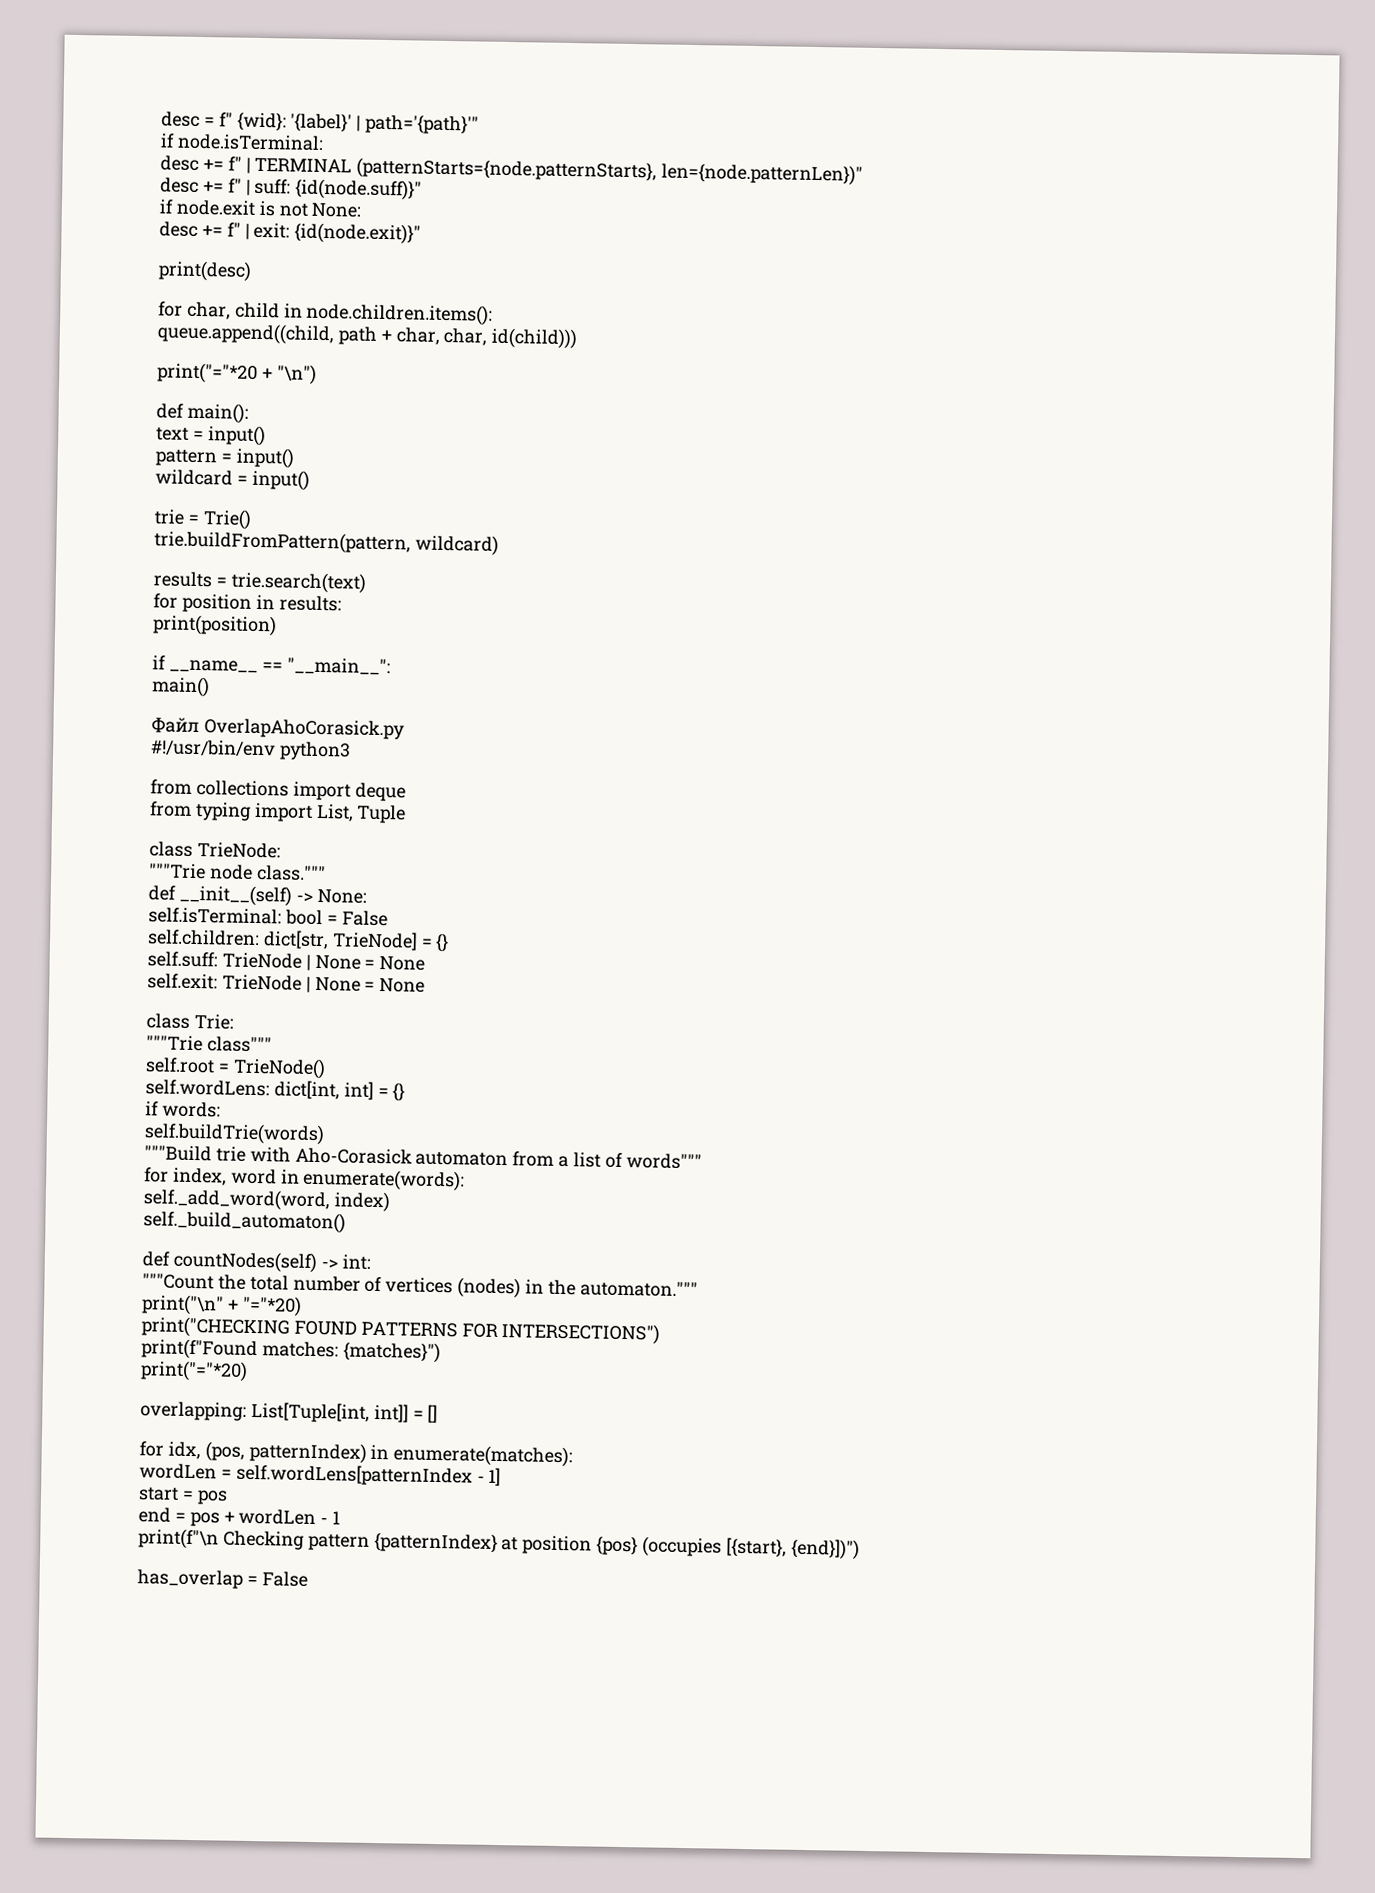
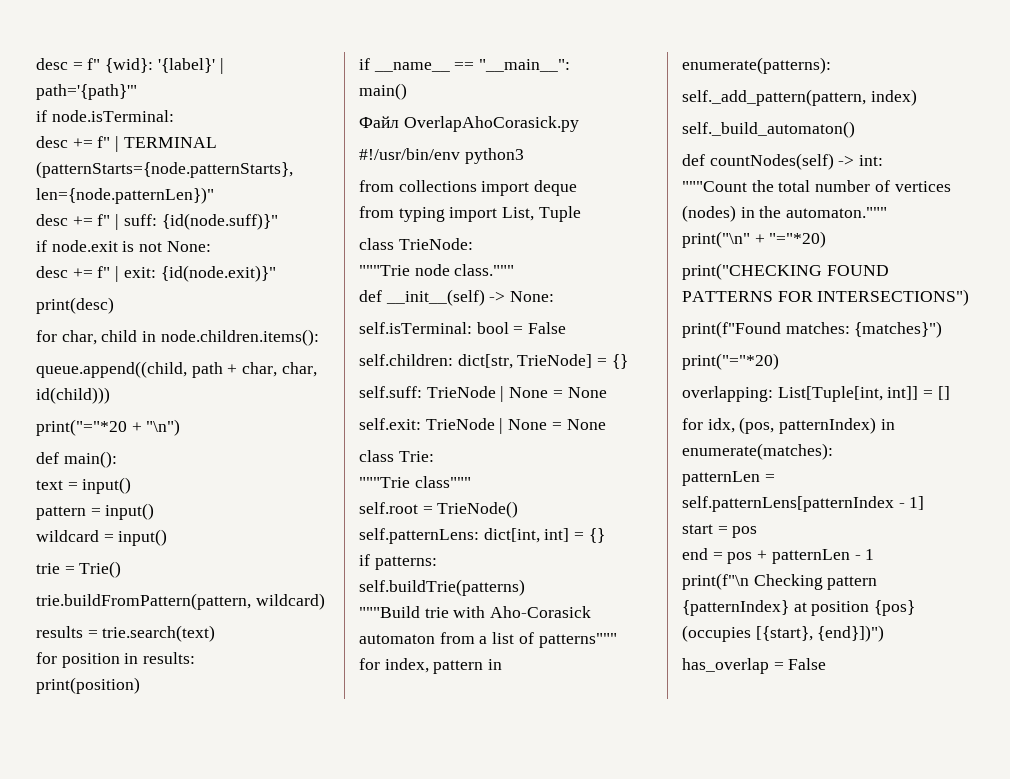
[145,1079,270,1097] self.wordLens: -> [359,528,479,544] self.patternLens:
[161,1101,221,1118] [144,1122,325,1146] words: // self.buildTrie(words) -> [374,556,437,570] [359,579,525,596] patterns: // self.buildTrie(patterns)
[625,1153,702,1170] words""" -> [538,633,617,648] patterns"""
[230,1168,466,1192] [143,1188,330,1212] word in enumerate(words): // self._add_word(word, -> [433,659,503,674] [682,57,831,74] [682,89,866,106] pattern in enumerate(patterns): // self._add_pattern(pattern,
[139,1463,473,1487] wordLen = self.wordLens[patternIndex -> [682,471,775,486] [682,496,894,512] patternLen = self.patternLens[patternIndex
[238,1508,317,1526] wordLen -> [771,549,850,564] patternLen

